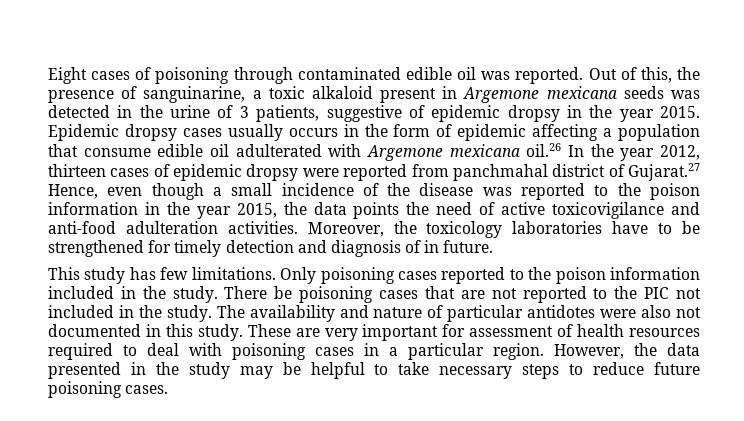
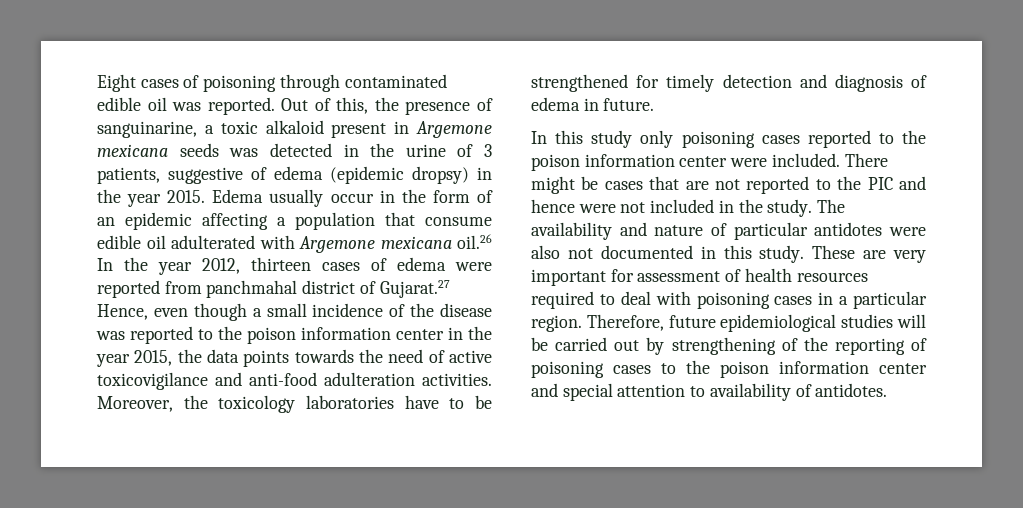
[431,105,560,122] epidemic dropsy -> [274,166,469,184] edema (epidemic dropsy)
[48,124,338,141] Epidemic dropsy cases usually occurs -> [212,189,374,207] Edema usually occur
(453, 130) none -> [97,217,115,226] an
[173,164,299,181] epidemic dropsy -> [397,257,446,271] edema
(138, 208) none -> [396,329,444,340] center
(400, 210) none -> [294,349,354,363] towards
(422, 246) none -> [531,97,580,111] edema
[48,267,317,284] This study has few limitations. Only -> [531,130,674,148] In this study only
[48,286,374,303] included in the study. There be poisoning -> [679,153,888,167] [531,176,599,194] center were included. There might be
(670, 293) none -> [899,176,926,190] [531,199,616,213] and hence were
[554,343,700,359] [48,362,700,379] [48,381,169,398] However, the data presented in the study may be helpful to take necessary steps to reduce future poisoning cases. -> [586,314,926,332] [531,337,927,355] [531,360,927,378] [531,383,888,401] Therefore, future epidemiological studies will be carried out by strengthening of the reporting of poisoning cases to the poison information center and special attention to availability of antidotes.

